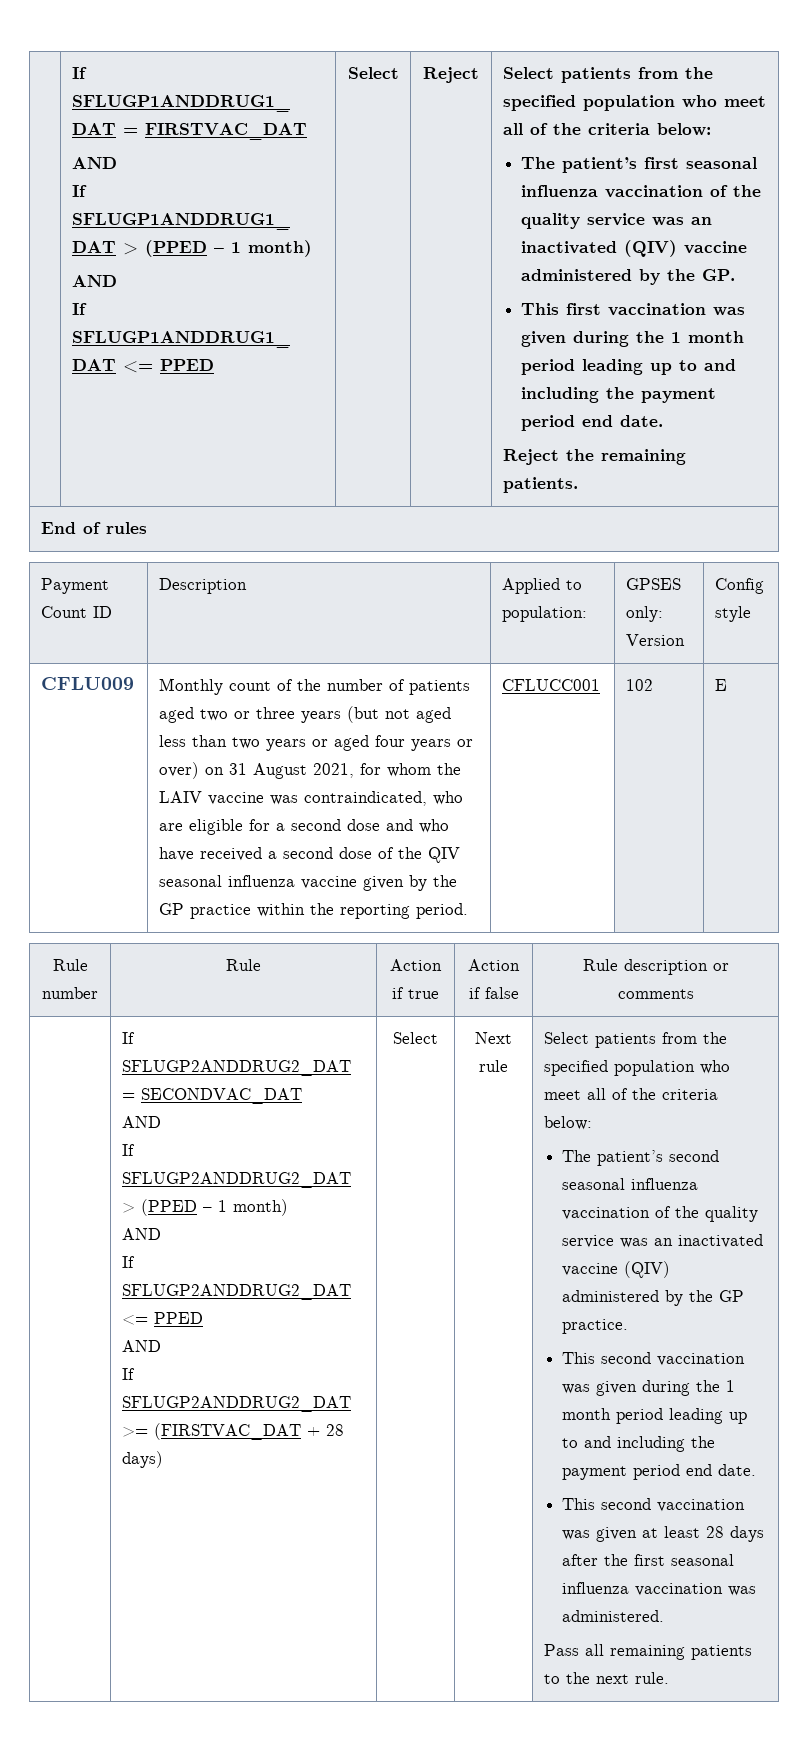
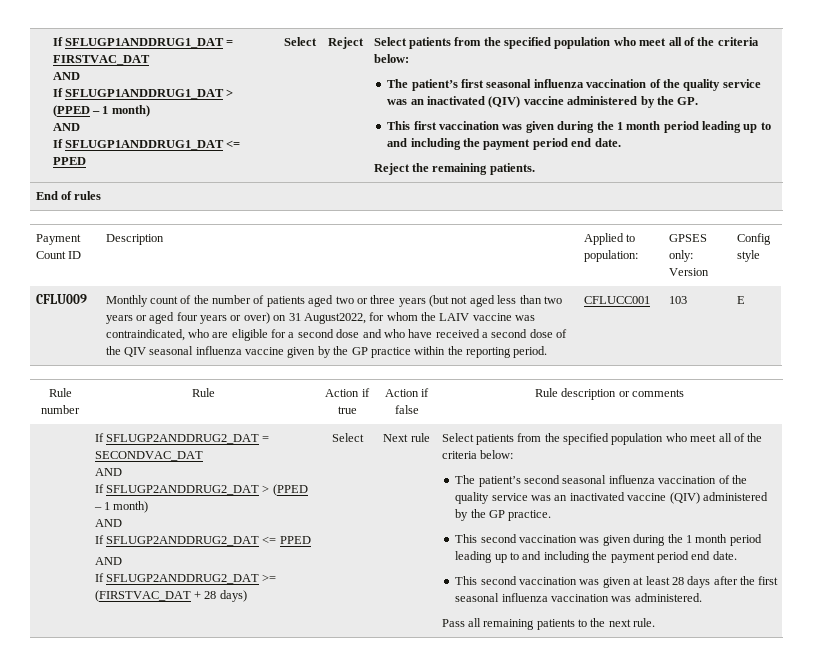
[252,763,354,779] August 2021, -> [303,313,366,324] August2022,
[625,679,653,691] 102 -> [668,296,687,304] 103

